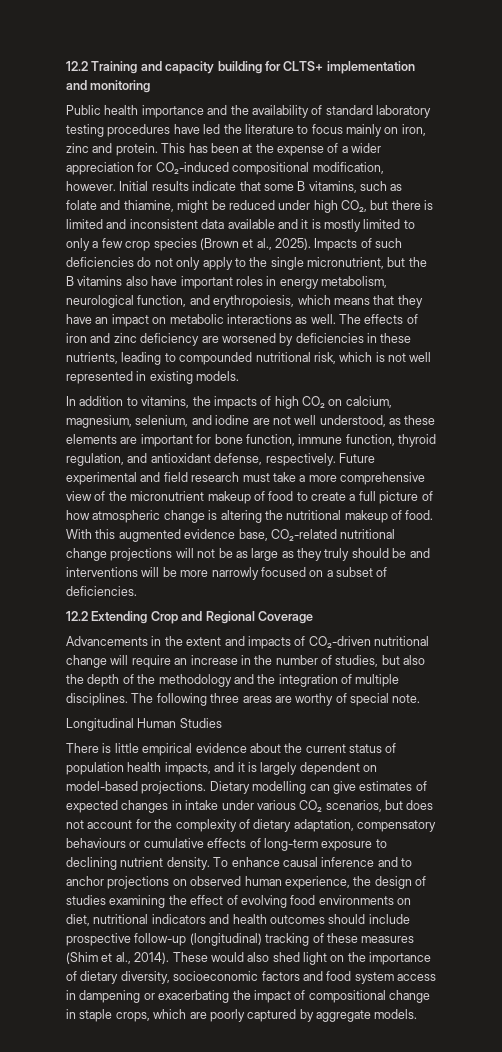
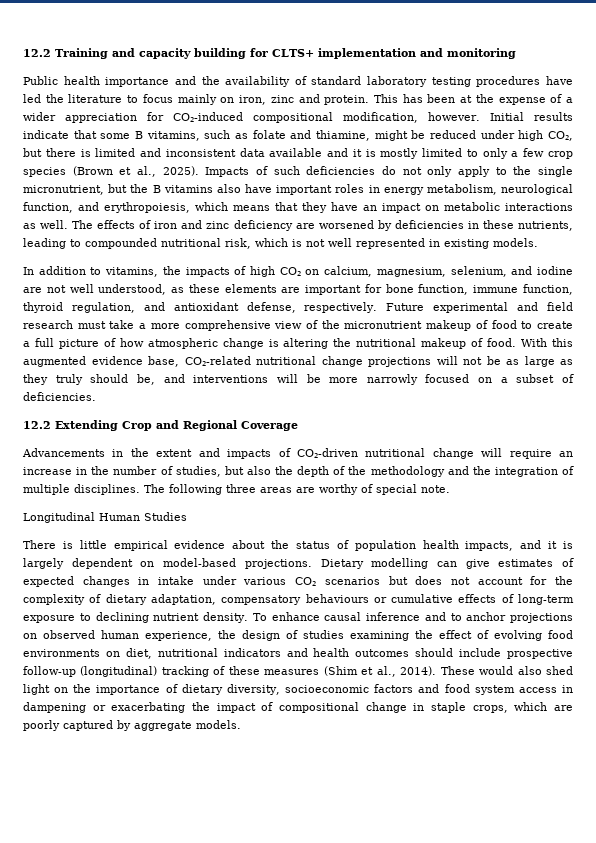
[392,548,407,558] be -> [136,374,155,385] be,
[305,744,346,753] current -> (290, 544) none
[325,800,382,812] scenarios, -> [324,577,380,585] scenarios

